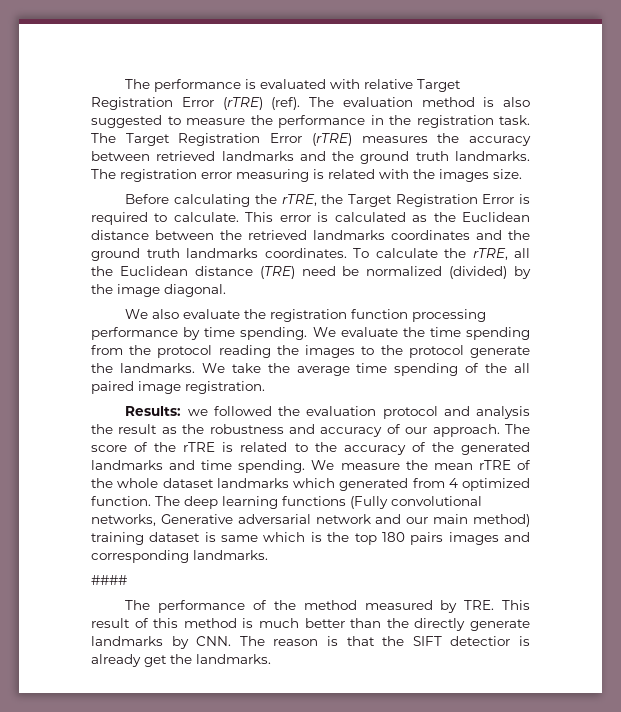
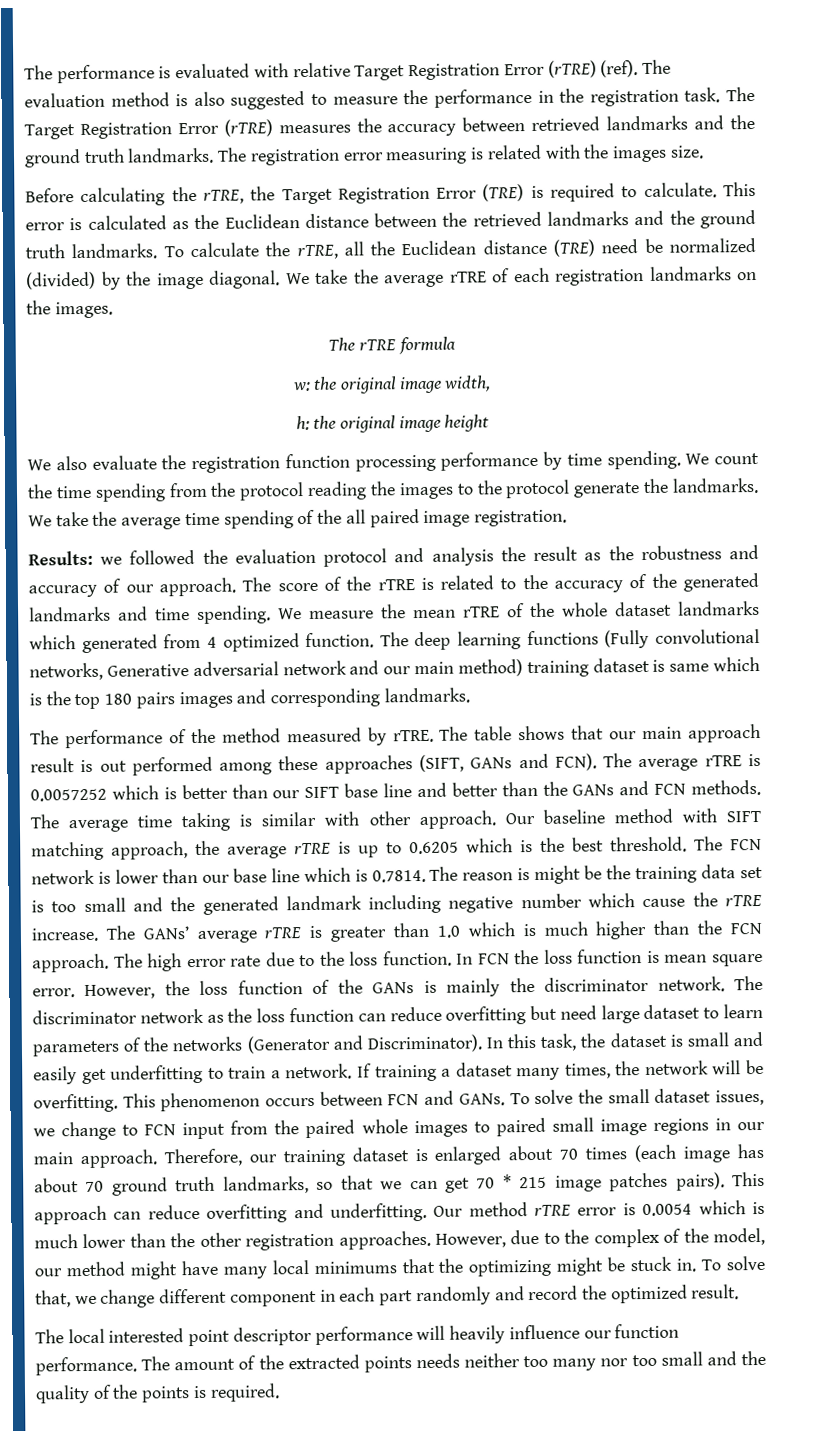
(515, 199) none -> [482,184,525,202] (TRE)
[391,230,530,240] [91,248,347,261] coordinates and the ground truth landmarks coordinates. -> [634,209,756,229] [25,243,158,260] and the ground truth landmarks.
(226, 290) none -> [285,266,757,288] [26,300,113,319] [328,336,456,355] [292,375,492,394] [295,414,490,433] We take the average rTRE of each registration landmarks on the images. // The rTRE formula // w: the original image width, // h: the original image height
[340,327,398,337] evaluate -> [714,452,759,465] count
[91,575,127,585] // #### -> (470, 695) none
[464,600,530,610] [91,618,530,631] [91,636,530,649] [91,654,271,667] TRE. This result of this method is much better than the directly generate landmarks by CNN. The reason is that the SIFT detectior is already get the landmarks. -> [392,723,762,743] [30,753,762,776] [30,779,761,802] [30,808,762,833] [31,836,762,861] [31,864,764,885] [31,892,762,915] [31,920,763,943] [32,949,763,973] [32,975,763,999] [32,1003,764,1025] [32,1031,763,1057] [33,1059,764,1085] [33,1088,765,1113] [33,1117,765,1141] [33,1143,764,1169] [34,1171,765,1196] [34,1200,765,1225] [34,1227,766,1251] [34,1255,765,1280] [35,1284,740,1308] [35,1323,680,1347] [35,1350,766,1376] [35,1383,280,1404] rTRE. The table shows that our main approach result is out performed among these approaches (SIFT, GANs and FCN). The average rTRE is 0.0057252 which is better than our SIFT base line and better than the GANs and FCN methods. The average time taking is similar with other approach. Our baseline method with SIFT matching approach, the average rTRE is up to 0.6205 which is the best threshold. The FCN network is lower than our base line which is 0.7814. The reason is might be the training data set is too small and the generated landmark including negative number which cause the rTRE increase. The GANs’ average rTRE is greater than 1.0 which is much higher than the FCN approach. The high error rate due to the loss function. In FCN the loss function is mean square error. However, the loss function of the GANs is mainly the discriminator network. The discriminator network as the loss function can reduce overfitting but need large dataset to learn parameters of the networks (Generator and Discriminator). In this task, the dataset is small and easily get underfitting to train a network. If training a dataset many times, the network will be overfitting. This phenomenon occurs between FCN and GANs. To solve the small dataset issues, we change to FCN input from the paired whole images to paired small image regions in our main approach. Therefore, our training dataset is enlarged about 70 times (each image has about 70 ground truth landmarks, so that we can get 70 * 215 image patches pairs). This approach can reduce overfitting and underfitting. Our method rTRE error is 0.0054 which is much lower than the other registration approaches. However, due to the complex of the model, our method might have many local minimums that the optimizing might be stuck in. To solve that, we change different component in each part randomly and record the optimized result. // The local interested point descriptor performance will heavily influence our function performance. The amount of the extracted points needs neither too many nor too small and the quality of the points is required.

